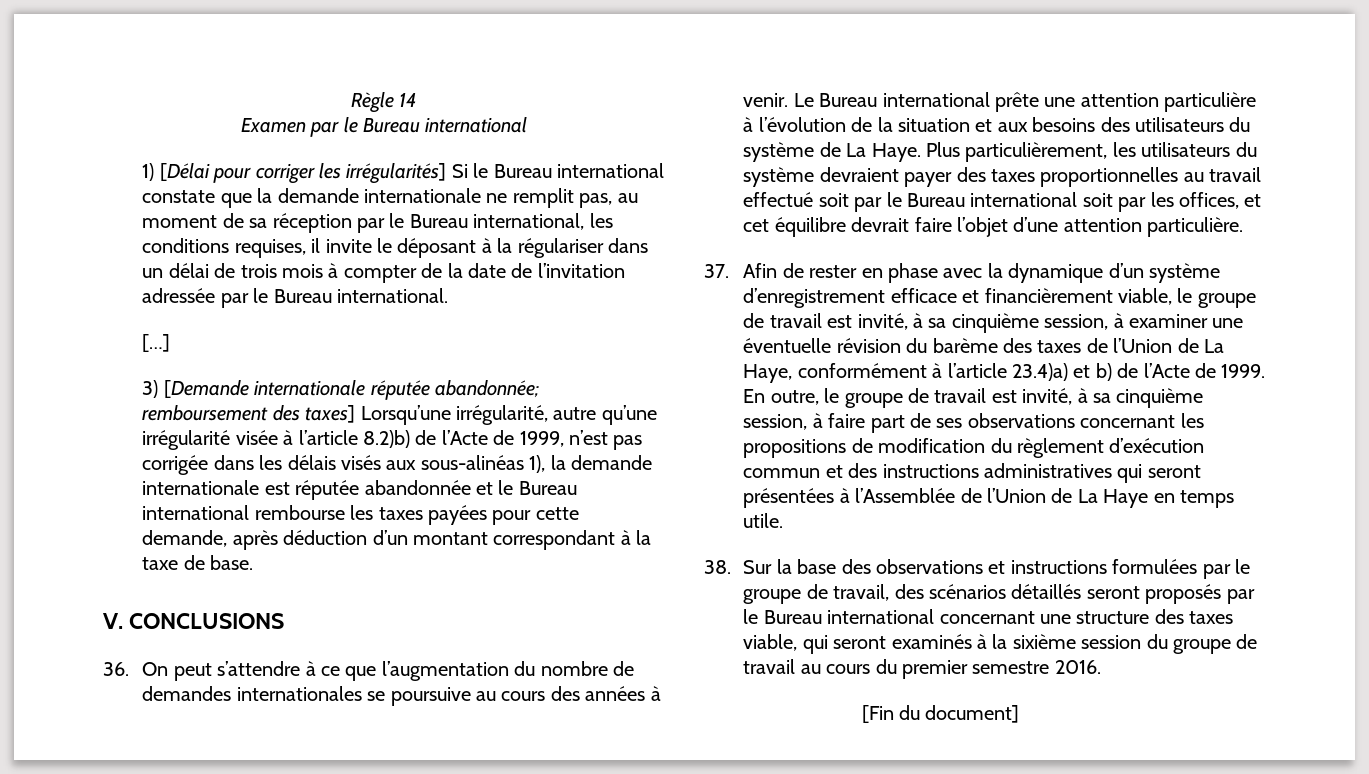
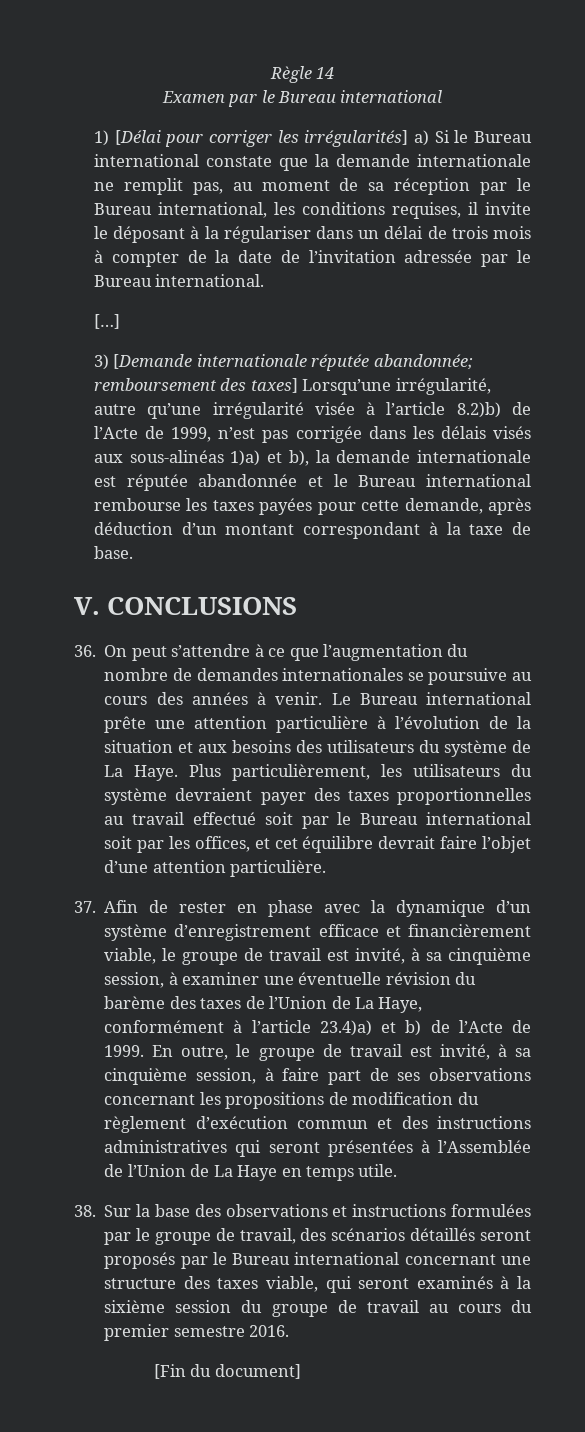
(447, 173) none -> [413,130,429,146] a)
[529,455,546,473] 1), -> [230,450,309,466] 1)a) et b),

